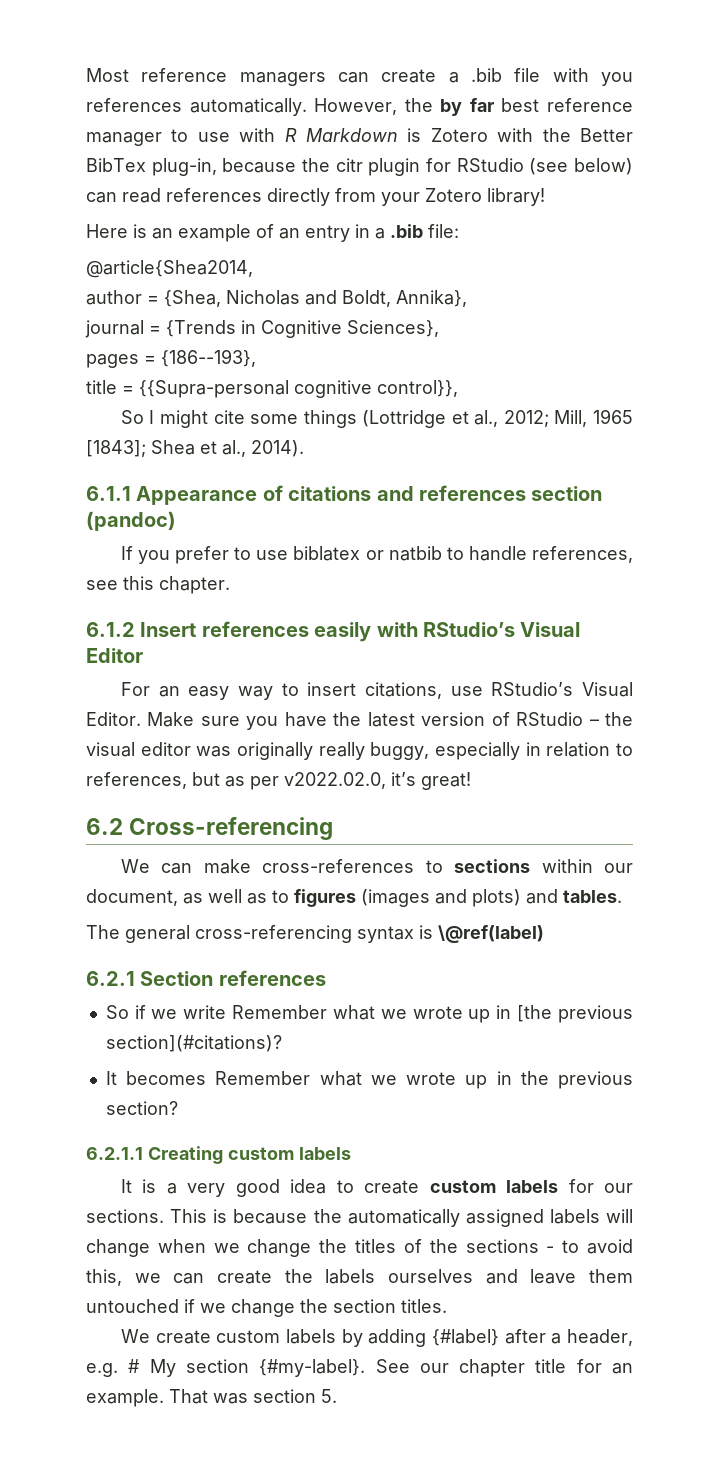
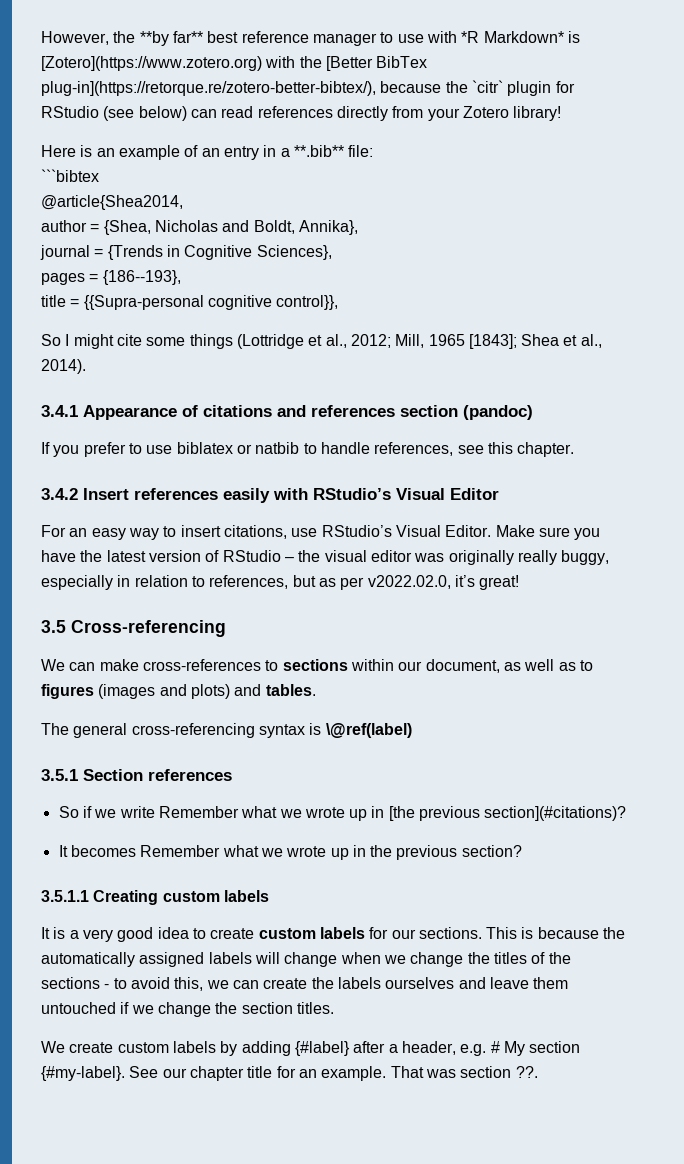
[86,68,633,86] [86,98,494,116] Most reference managers can create a .bib file with you references automatically. However, the by far -> [41,31,203,46] However, the **by far**
[284,128,633,142] [86,158,363,176] R Markdown is Zotero with the Better BibTex plug-in, because the citr -> [461,31,580,43] [41,56,428,71] [41,80,503,96] *R Markdown* is [Zotero](https://www.zotero.org) with the [Better BibTex plug-in](https://retorque.re/zotero-better-bibtex/), because the `citr`
[390,224,423,238] .bib -> [293,145,344,157] **.bib**
(459, 231) none -> [41,169,99,182] // ```bibtex
[86,486,131,501] 6.1.1 -> [41,405,78,417] 3.4.1
[86,622,135,637] 6.1.2 -> [41,488,78,500] 3.4.2
[86,818,123,835] 6.2 -> [41,620,66,633] 3.5
[86,971,135,986] 6.2.1 -> [41,769,78,781] 3.5.1
[86,1147,143,1160] 6.2.1.1 -> [41,890,89,902] 3.5.1.1
[321,1389,337,1403] 5. -> [515,1066,538,1078] ??.

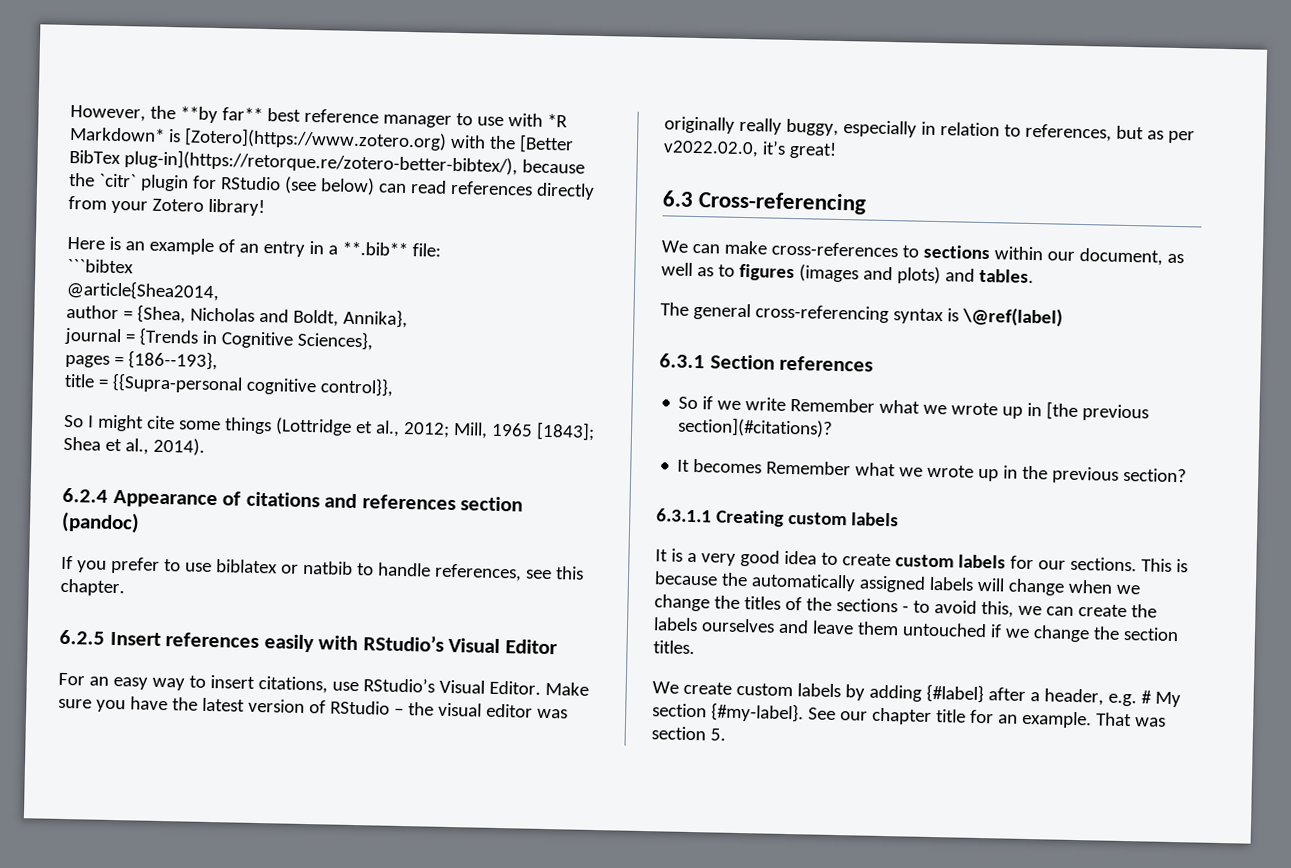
[41,405,78,417] 3.4.1 -> [62,487,108,503] 6.2.4
[41,488,78,500] 3.4.2 -> [59,629,105,645] 6.2.5
[41,620,66,633] 3.5 -> [662,190,694,207] 6.3
[41,769,78,781] 3.5.1 -> [659,353,705,369] 6.3.1
[41,890,89,902] 3.5.1.1 -> [656,508,712,523] 6.3.1.1
[515,1066,538,1078] ??. -> [709,728,726,741] 5.

